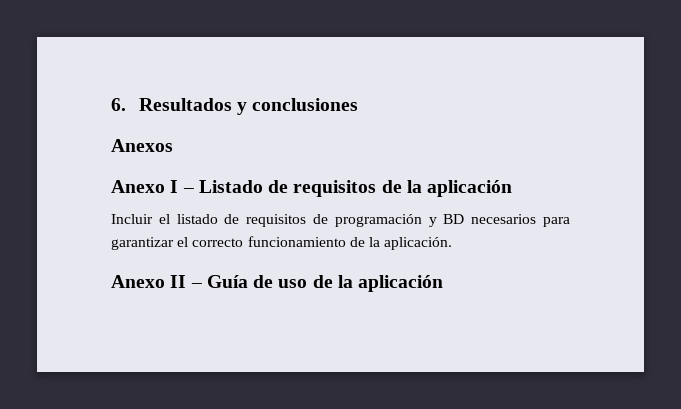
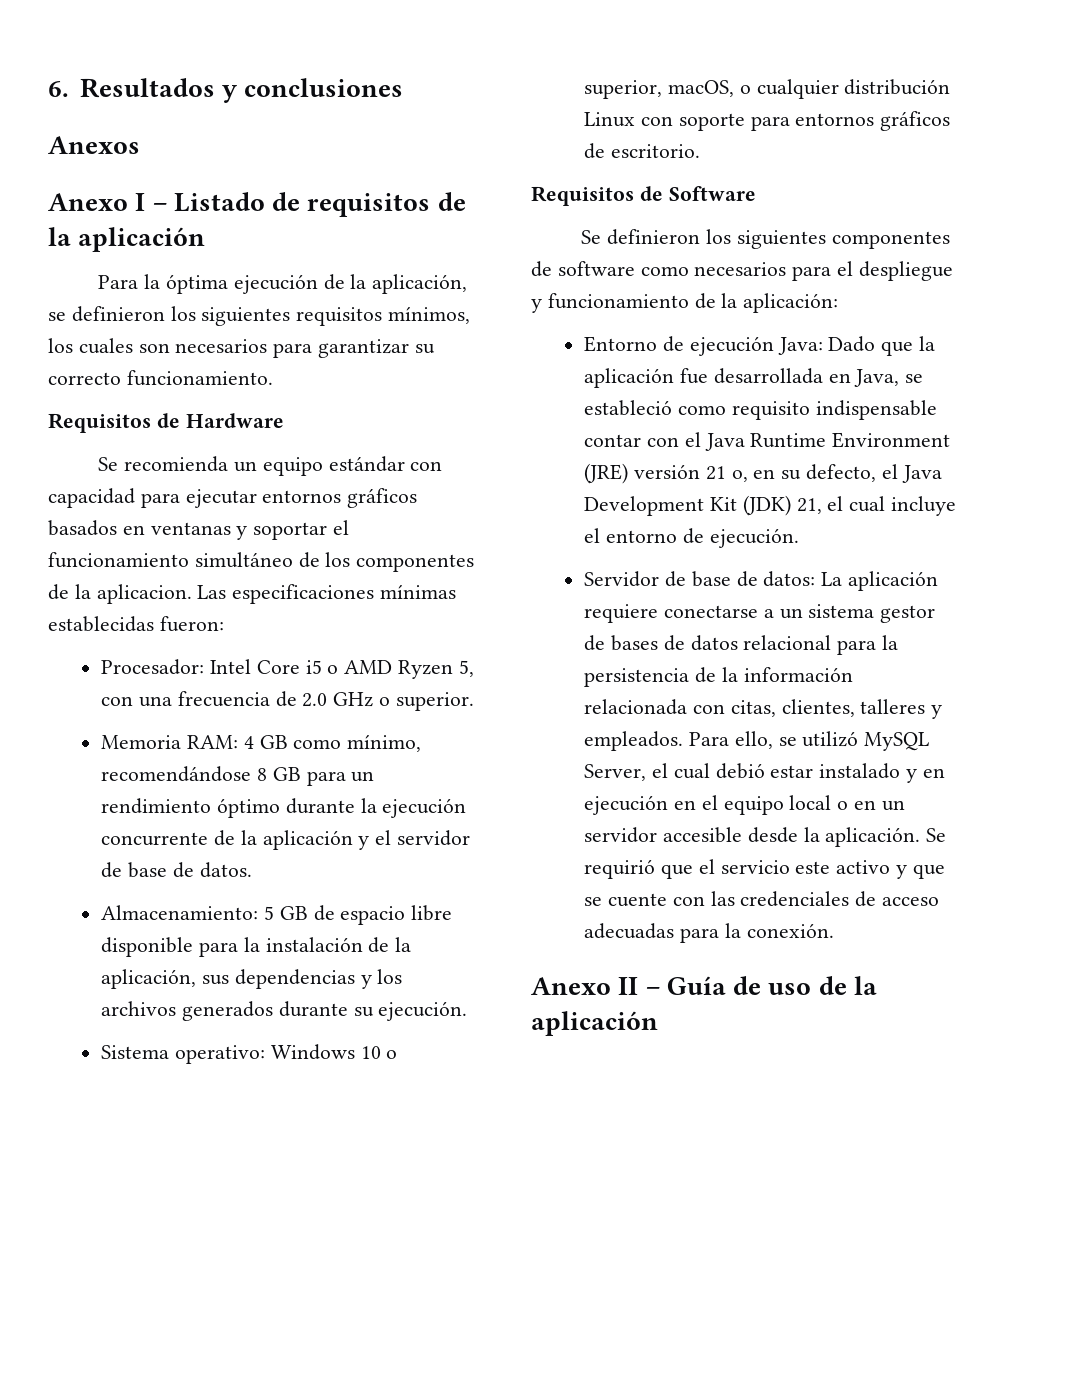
[111,214,570,227] [111,236,453,250] Incluir el listado de requisitos de programación y BD necesarios para garantizar el correcto funcionamiento de la aplicación. -> [98,274,468,294] [48,306,471,326] [48,338,435,358] [48,370,273,386] [48,413,284,433] [98,456,443,476] [48,488,418,508] [48,520,350,540] [48,552,475,572] [48,584,457,604] [48,616,224,632] [101,659,474,679] [101,691,474,711] [101,735,422,752] [101,766,375,786] [101,798,467,818] [101,830,471,850] [101,862,252,878] [101,905,453,925] [101,937,412,957] [101,969,403,989] [101,1001,468,1021] [101,1044,398,1064] [584,79,951,99] [584,111,951,131] [584,143,700,159] [531,186,756,206] [581,229,950,249] [531,261,953,281] [531,293,839,313] [584,336,936,356] [584,368,924,388] [584,400,937,420] [584,432,951,451] [584,463,942,484] [584,495,957,516] [584,528,799,548] [584,571,939,591] [584,604,936,623] [584,635,899,655] [584,667,853,687] [584,699,943,719] [584,731,930,751] [584,763,945,783] [584,795,905,815] [584,827,947,847] [584,859,945,879] [584,891,940,907] [584,923,834,943] Para la óptima ejecución de la aplicación, se definieron los siguientes requisitos mínimos, los cuales son necesarios para garantizar su correcto funcionamiento. // Requisitos de Hardware // Se recomienda un equipo estándar con capacidad para ejecutar entornos gráficos basados en ventanas y soportar el funcionamiento simultáneo de los componentes de la aplicacion. Las especificaciones mínimas establecidas fueron: // Procesador: Intel Core i5 o AMD Ryzen 5, con una frecuencia de 2.0 GHz o superior. // Memoria RAM: 4 GB como mínimo, recomendándose 8 GB para un rendimiento óptimo durante la ejecución concurrente de la aplicación y el servidor de base de datos. // Almacenamiento: 5 GB de espacio libre disponible para la instalación de la aplicación, sus dependencias y los archivos generados durante su ejecución. // Sistema operativo: Windows 10 o superior, macOS, o cualquier distribución Linux con soporte para entornos gráficos de escritorio. // Requisitos de Software // Se definieron los siguientes componentes de software como necesarios para el despliegue y funcionamiento de la aplicación: // Entorno de ejecución Java: Dado que la aplicación fue desarrollada en Java, se estableció como requisito indispensable contar con el Java Runtime Environment (JRE) versión 21 o, en su defecto, el Java Development Kit (JDK) 21, el cual incluye el entorno de ejecución. // Servidor de base de datos: La aplicación requiere conectarse a un sistema gestor de bases de datos relacional para la persistencia de la información relacionada con citas, clientes, talleres y empleados. Para ello, se utilizó MySQL Server, el cual debió estar instalado y en ejecución en el equipo local o en un servidor accesible desde la aplicación. Se requirió que el servicio este activo y que se cuente con las credenciales de acceso adecuadas para la conexión.

